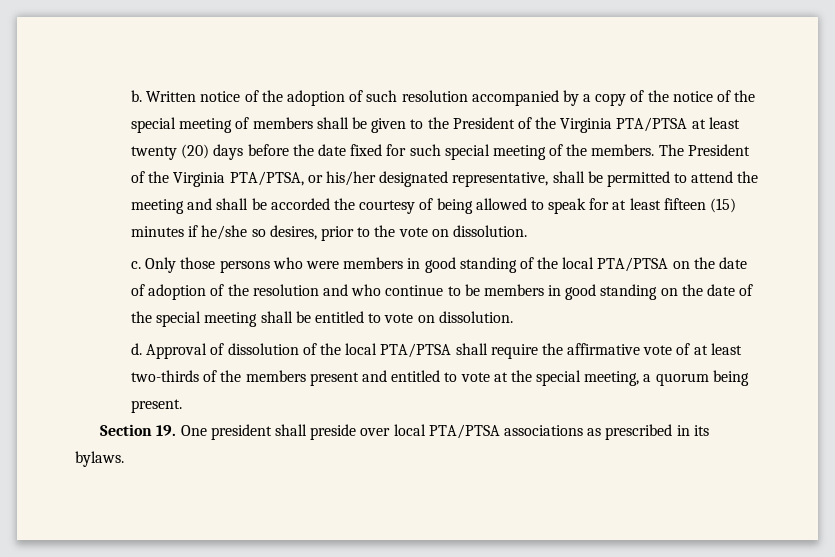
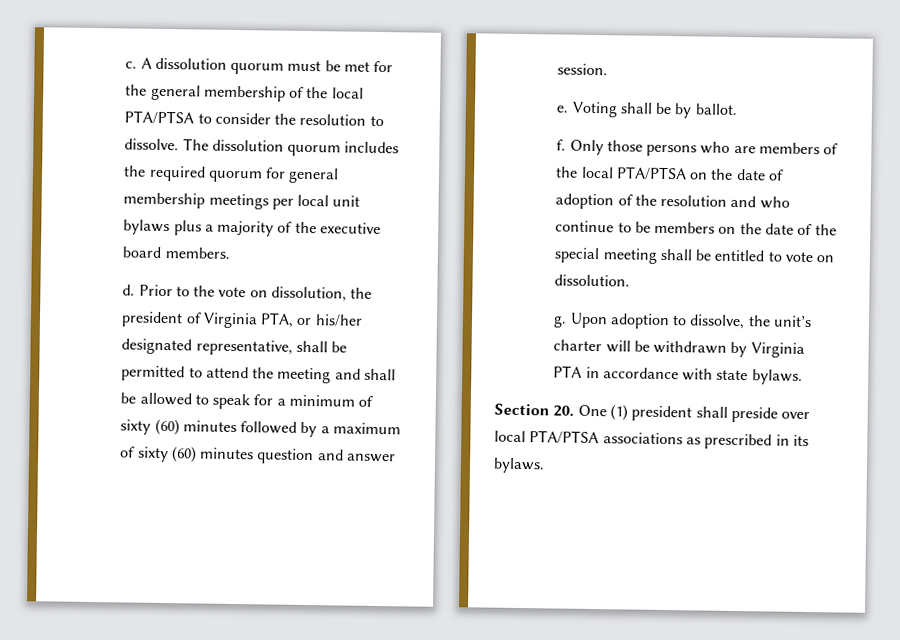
[131,90,756,106] [131,117,740,133] [131,144,750,160] [131,171,304,187] b. Written notice of the adoption of such resolution accompanied by a copy of the notice of the special meeting of members shall be given to the President of the Virginia PTA/PTSA at least twenty (20) days before the date fixed for such special meeting of the members. The President of the Virginia PTA/PTSA, -> [125,57,394,75] [125,84,364,102] [124,110,384,127] [124,138,400,157] [123,165,340,184] [123,192,361,210] [123,219,382,237] [122,246,230,259] [122,284,373,302] [121,311,295,329] c. A dissolution quorum must be met for the general membership of the local PTA/PTSA to consider the resolution to dissolve. The dissolution quorum includes the required quorum for general membership meetings per local unit bylaws plus a majority of the executive board members. // d. Prior to the vote on dissolution, the president of Virginia PTA,
[270,198,737,214] [131,225,527,241] [131,257,517,273] accorded the courtesy of being allowed to speak for at least fifteen (15) minutes if he/she so desires, prior to the vote on dissolution. // c. Only those persons who were members in good standing -> [139,392,374,410] [120,418,402,438] [120,446,397,465] [557,63,609,76] [556,101,738,119] [556,139,821,157] allowed to speak for a minimum of sixty (60) minutes followed by a maximum of sixty (60) minutes question and answer session. // e. Voting shall be by ballot. // f. Only those persons who are members
[548,284,658,300] in good standing -> (716, 227) none
[131,343,742,359] [131,370,749,386] [131,399,183,413] [100,424,207,436] d. Approval of dissolution of the local PTA/PTSA shall require the affirmative vote of at least two-thirds of the members present and entitled to vote at the special meeting, a quorum being present. // Section 19. One -> [553,312,813,330] [553,339,805,358] [553,365,803,385] [494,403,628,421] g. Upon adoption to dissolve, the unit’s charter will be withdrawn by Virginia PTA in accordance with state bylaws. // Section 20. One (1)

